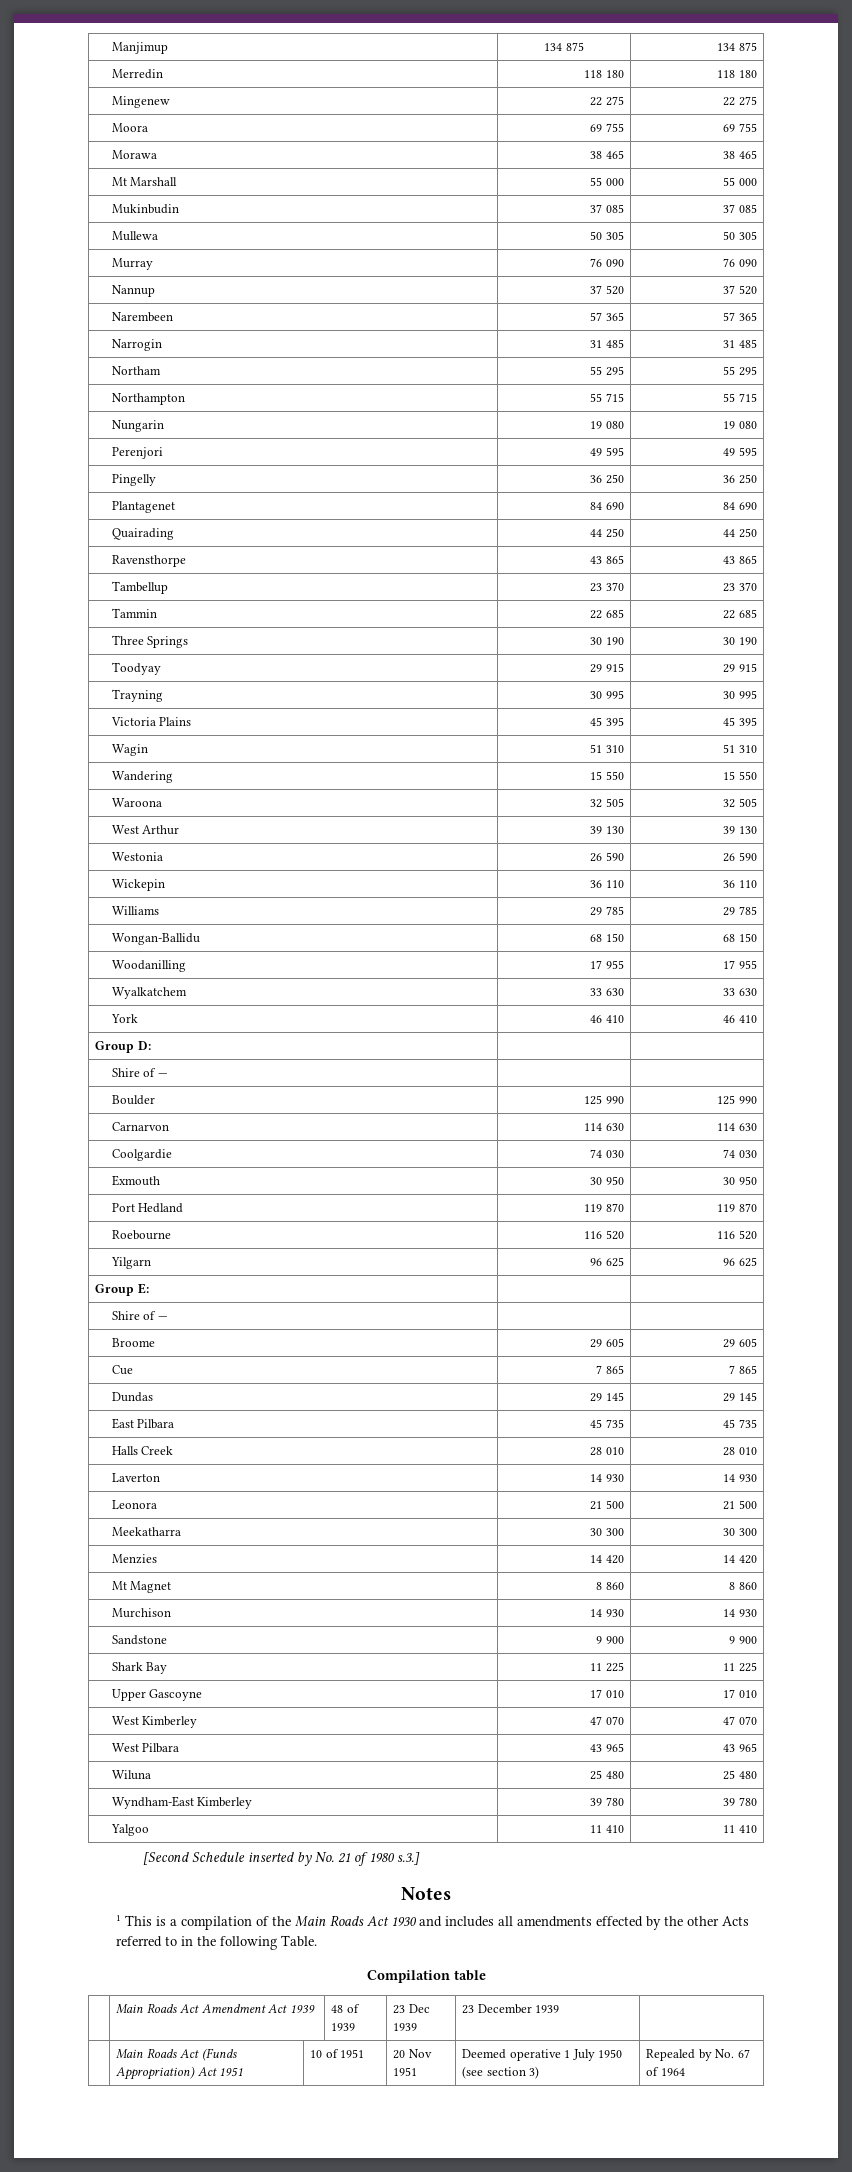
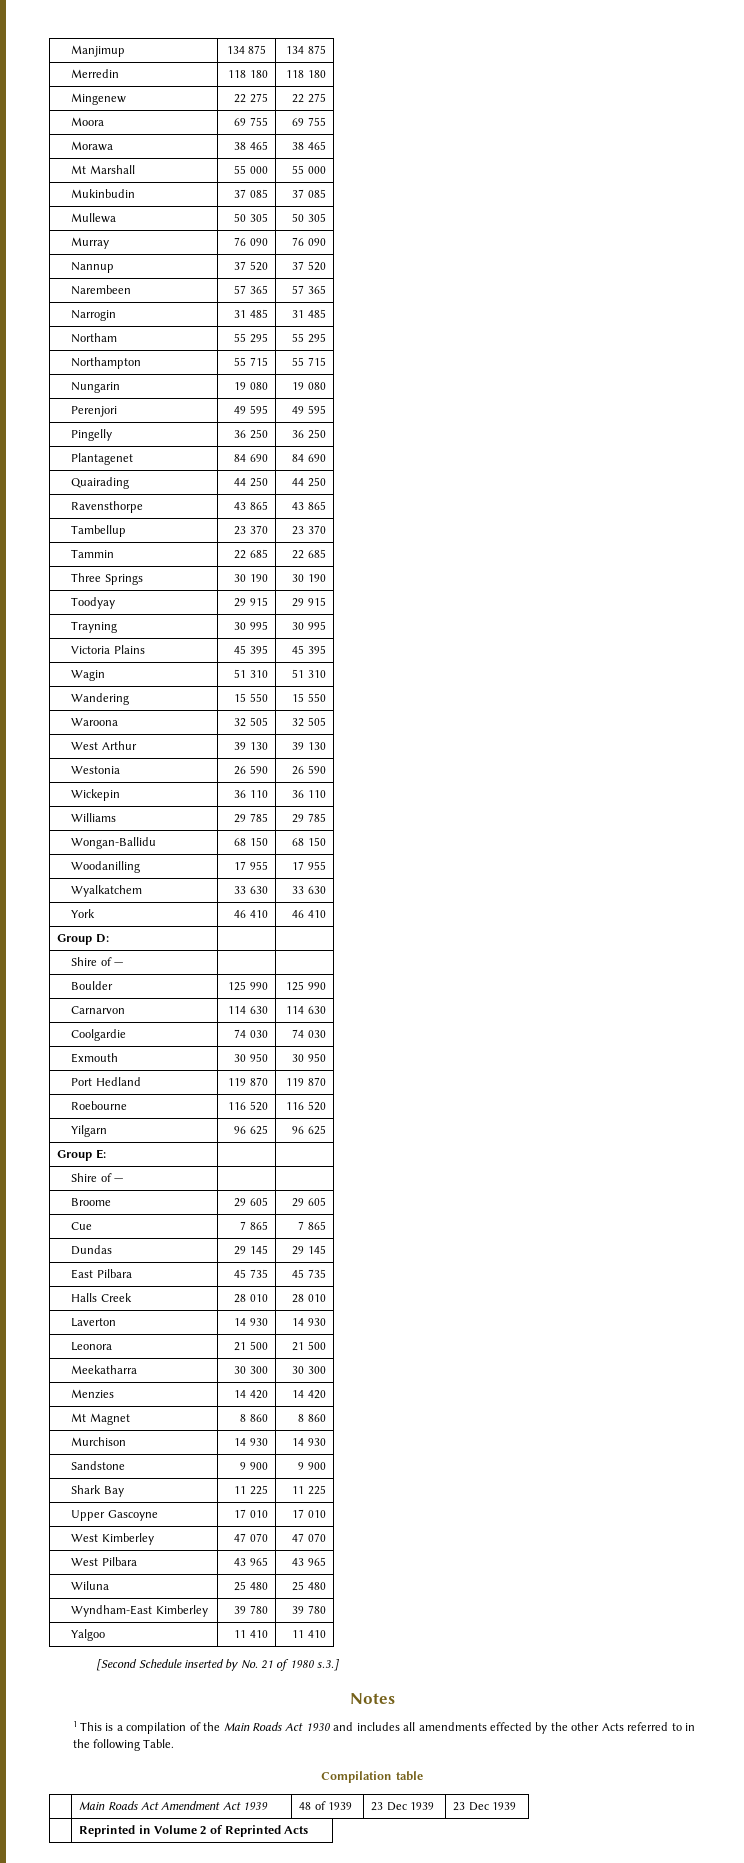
[477,2004,560,2014] [116,2048,237,2061] [116,2066,244,2080] [310,2049,365,2058] [393,2049,432,2059] [393,2067,418,2076] [462,2049,623,2061] [462,2066,540,2079] [646,2049,750,2061] [646,2067,685,2076] December 1939 | // | Main Roads Act (Funds Appropriation) Act 1951 | 10 of 1951 | 20 Nov 1951 | Deemed operative 1 July 1950 (see section 3) | Repealed by No. 67 of 1964 -> [468,1802,516,1811] [79,1825,309,1837] Dec 1939 // | Reprinted in Volume 2 of Reprinted Acts

